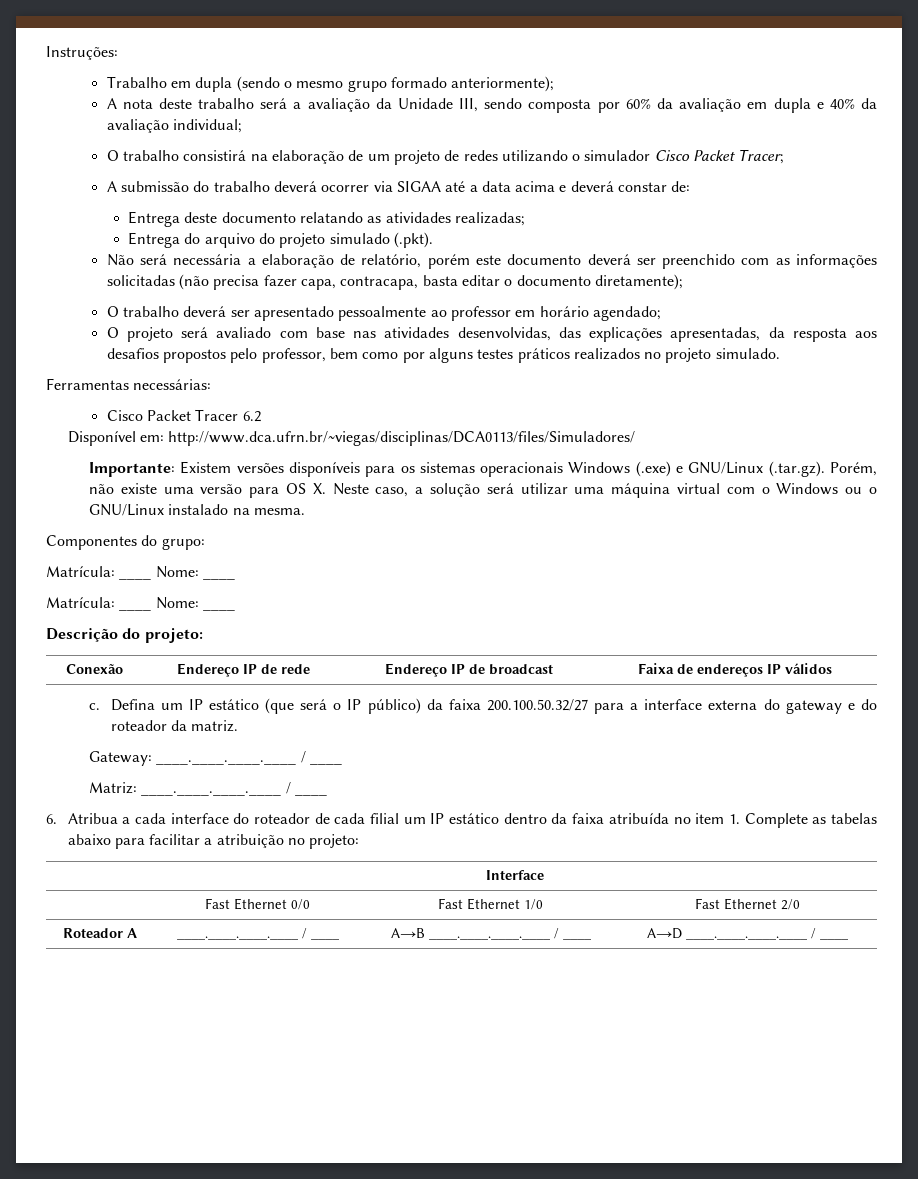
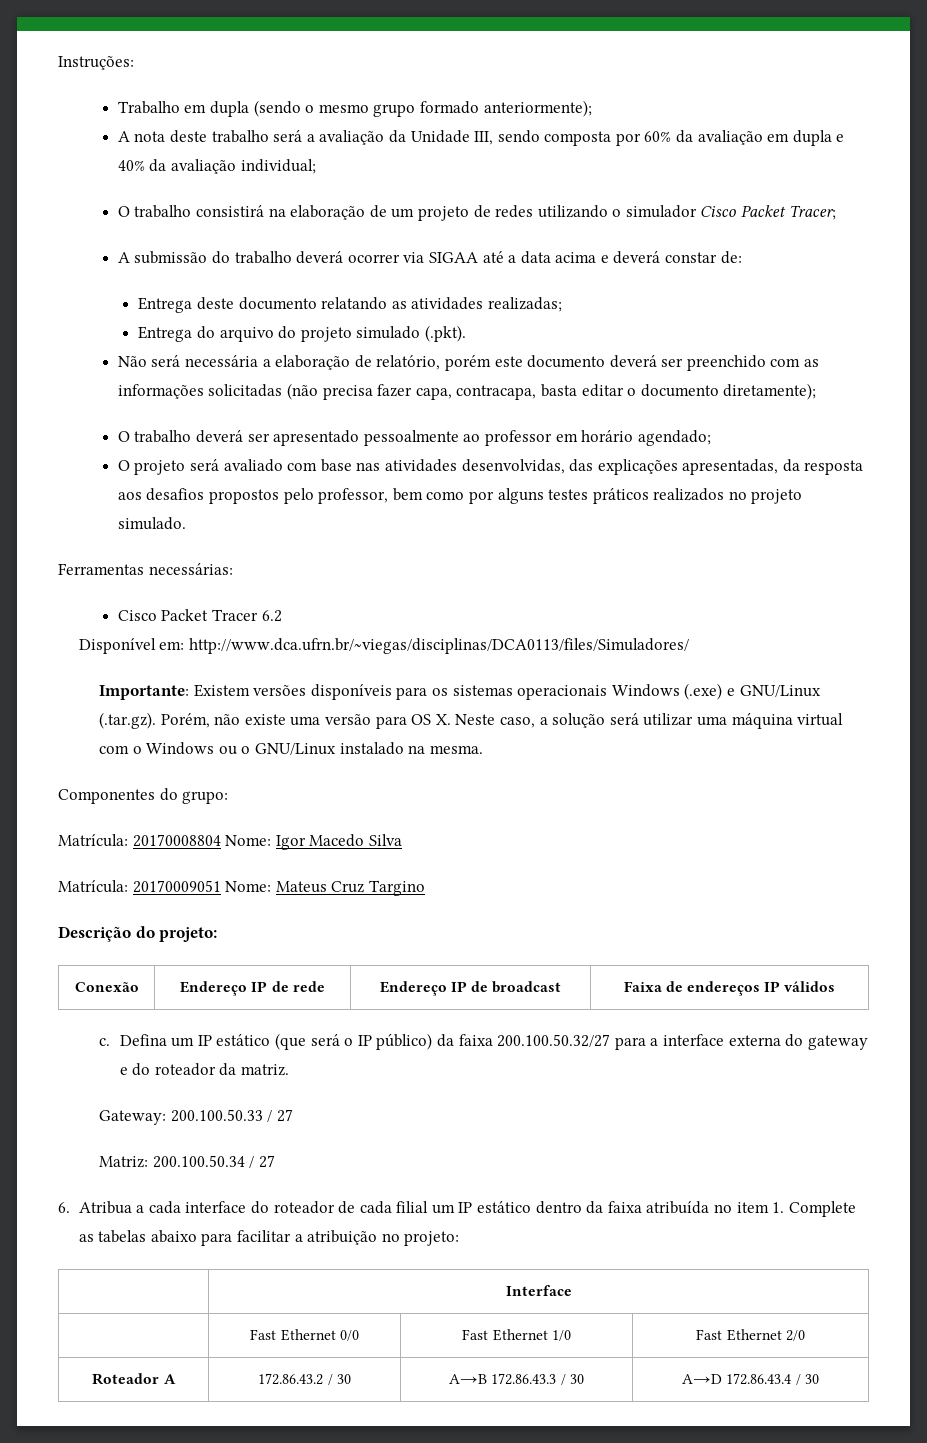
[119,566,235,580] [46,597,115,608] [119,597,235,611] ____ Nome: ____ // Matrícula: ____ Nome: ____ -> [132,834,402,850] [58,880,425,896] 20170008804 Nome: Igor Macedo Silva // Matrícula: 20170009051 Nome: Mateus Cruz Targino
[156,751,342,765] [89,782,327,796] ____.____.____.____ / ____ // Matriz: ____.____.____.____ / ____ -> [170,1109,293,1122] [99,1155,275,1168] 200.100.50.33 / 27 // Matriz: 200.100.50.34 / 27
[176,928,339,940] [390,928,591,940] [647,928,848,940] ____.____.____.____ / ____ | A→B ____.____.____.____ / ____ | A→D ____.____.____.____ / ____ -> [258,1373,351,1385] [449,1373,584,1385] [682,1373,819,1385] 172.86.43.2 / 30 | A→B 172.86.43.3 / 30 | A→D 172.86.43.4 / 30

